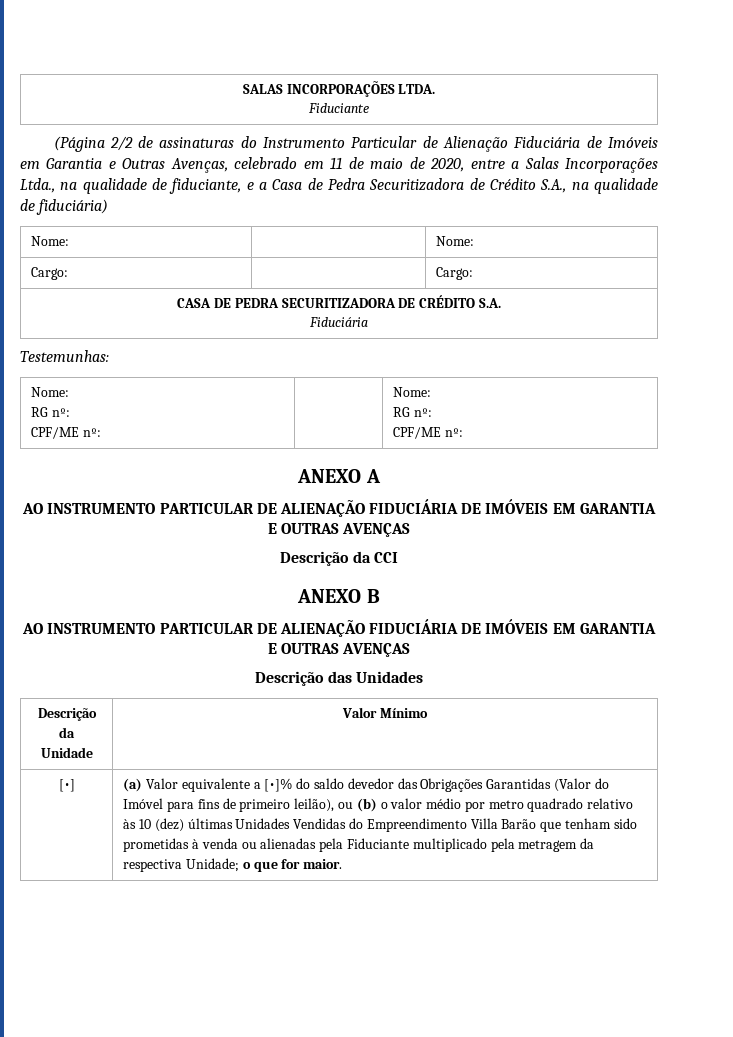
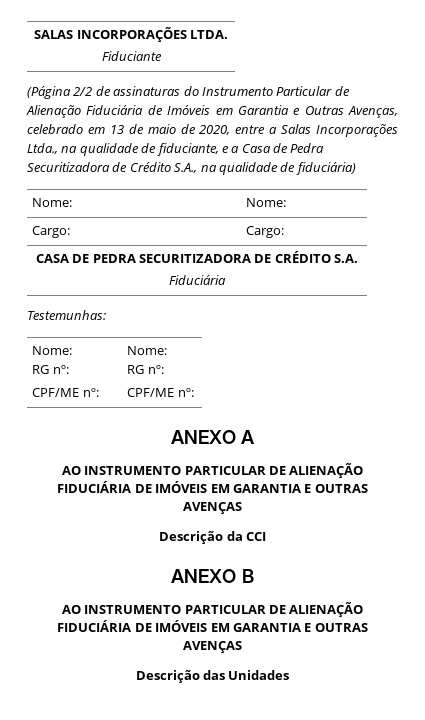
[330,157,343,169] 11 -> [109,125,124,134] 13
[37,708,97,721] [59,727,75,738] [40,747,93,758] [342,707,428,718] [58,779,75,792] [123,778,609,792] [123,798,634,812] [123,818,637,832] [123,838,595,852] [123,858,343,872] // Descrição da Unidade | Valor Mínimo // [•] | (a) Valor equivalente a [•]% do saldo devedor das Obrigações Garantidas (Valor do Imóvel para fins de primeiro leilão), ou (b) o valor médio por metro quadrado relativo às 10 (dez) últimas Unidades Vendidas do Empreendimento Villa Barão que tenham sido prometidas à venda ou alienadas pela Fiduciante multiplicado pela metragem da respectiva Unidade; o que for maior. -> (290, 675) none

